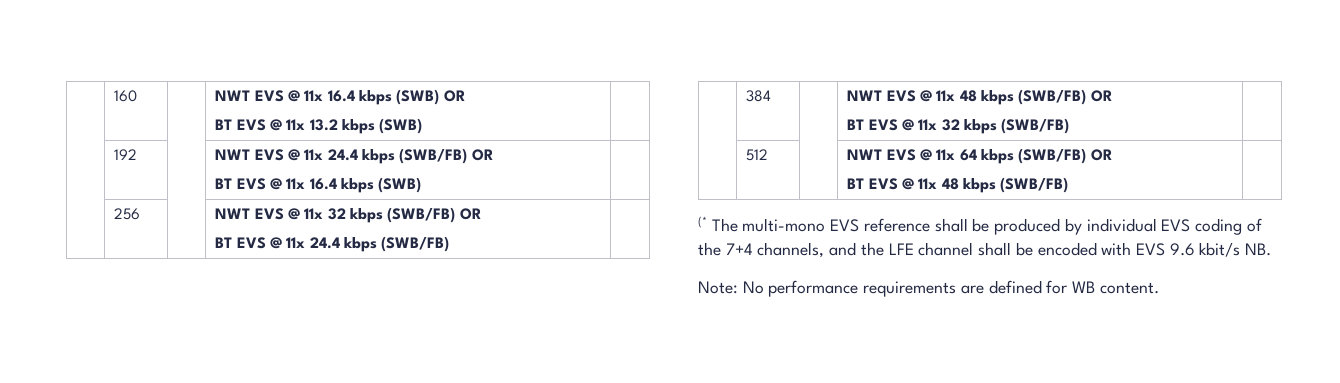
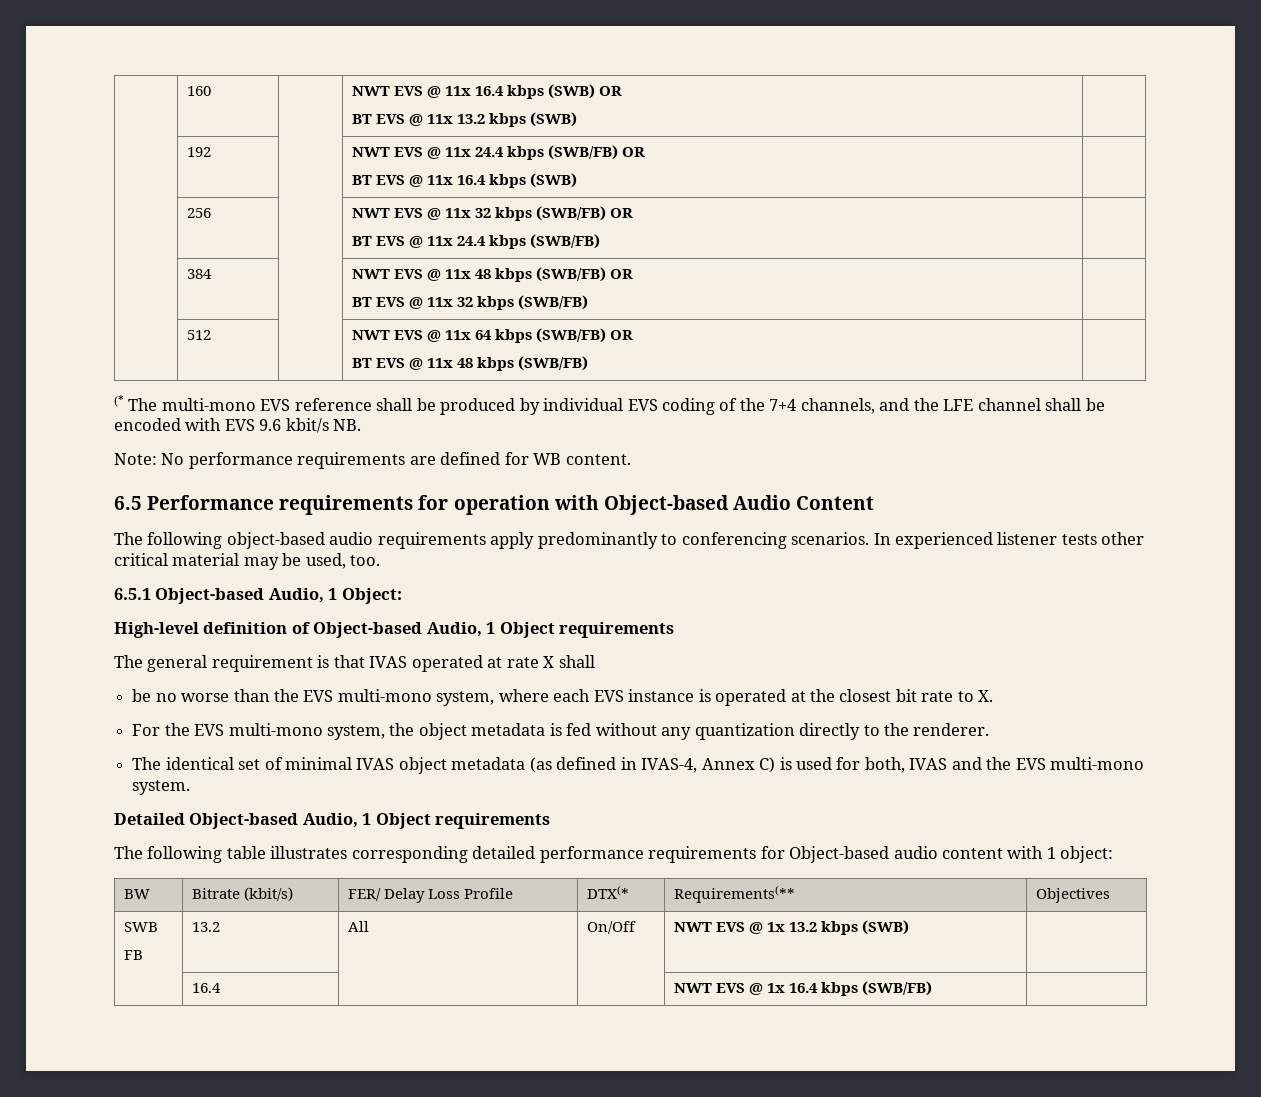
(1159, 288) none -> [114,495,875,515] [114,532,1145,549] [114,553,381,570] [114,588,402,604] [114,622,675,638] [114,655,595,672] [132,689,994,706] [132,723,990,740] [132,757,1145,774] [132,780,191,795] [114,813,551,829] [114,846,1114,863] [123,889,150,899] [191,887,293,901] [347,888,513,903] [586,886,629,899] [673,886,795,903] [1035,888,1110,903] [123,922,158,932] [123,950,143,960] [191,922,220,932] [347,921,369,932] [586,921,636,934] [673,920,909,935] [191,983,221,993] [673,981,932,996] // 6.5 Performance requirements for operation with Object-based Audio Content // The following object-based audio requirements apply predominantly to conferencing scenarios. In experienced listener tests other critical material may be used, too. // 6.5.1 Object-based Audio, 1 Object: // High-level definition of Object-based Audio, 1 Object requirements // The general requirement is that IVAS operated at rate X shall // be no worse than the EVS multi-mono system, where each EVS instance is operated at the closest bit rate to X. // For the EVS multi-mono system, the object metadata is fed without any quantization directly to the renderer. // The identical set of minimal IVAS object metadata (as defined in IVAS-4, Annex C) is used for both, IVAS and the EVS multi-mono system. // Detailed Object-based Audio, 1 Object requirements // The following table illustrates corresponding detailed performance requirements for Object-based audio content with 1 object: // BW | Bitrate (kbit/s) | FER/ Delay Loss Profile | DTX(* | Requirements(** | Objectives // SWB // FB | 13.2 | All | On/Off | NWT EVS @ 1x 13.2 kbps (SWB) | // | 16.4 | | | NWT EVS @ 1x 16.4 kbps (SWB/FB) |

